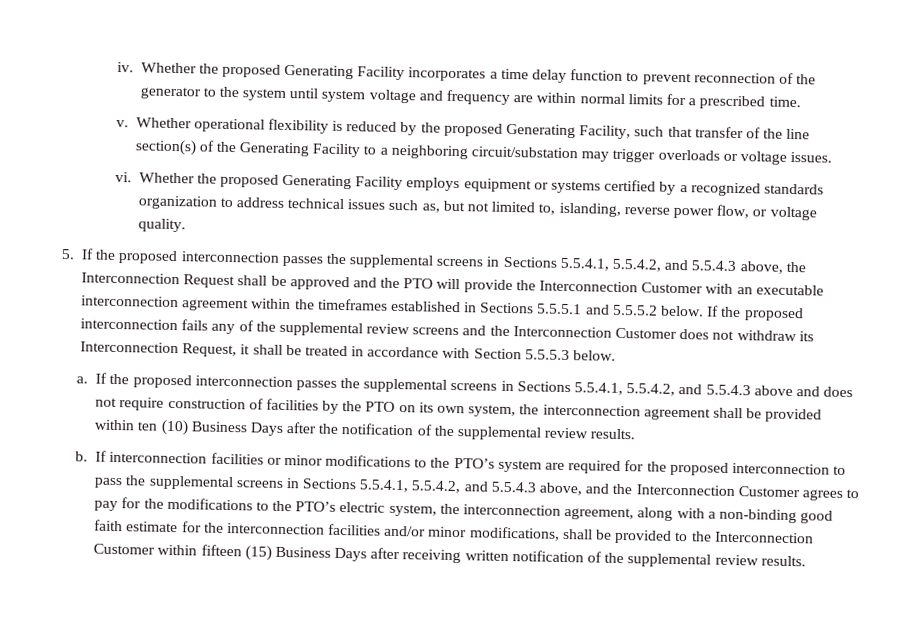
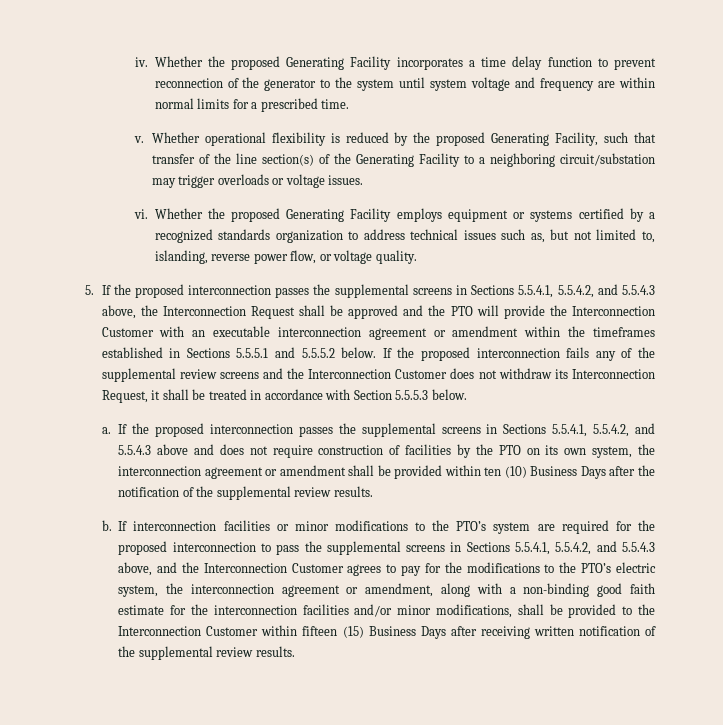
(250, 305) none -> [433,326,519,337] or amendment
(711, 414) none -> [265,465,346,476] or amendment
[564,506,635,521] agreement, -> [281,583,434,597] agreement or amendment,

